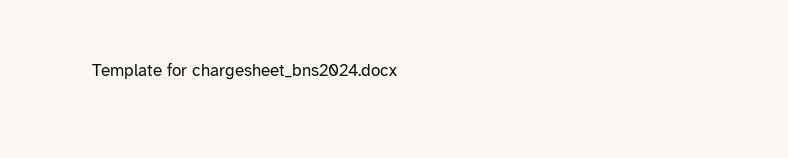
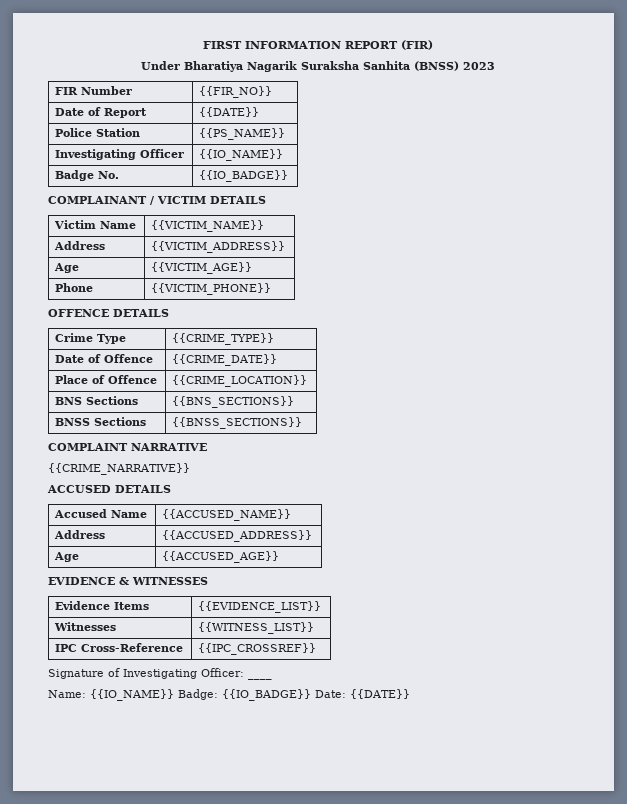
[92,62,397,80] Template for chargesheet_bns2024.docx -> [202,40,433,50] [140,61,495,72] [55,86,133,95] [199,86,273,98] [55,107,148,118] [199,107,260,117] [55,128,141,137] [199,128,286,140] [55,149,185,160] [199,149,284,161] [55,170,120,181] [199,170,289,182] [48,196,266,205] [54,220,137,229] [151,220,265,232] [54,241,106,250] [151,241,286,253] [54,263,80,273] [151,262,253,274] [55,283,94,292] [151,283,272,295] [48,309,169,317] [55,333,127,344] [172,333,275,345] [55,354,154,363] [172,354,278,366] [55,375,158,384] [172,375,308,387] [55,396,139,405] [172,396,295,408] [55,417,147,426] [172,417,303,429] [48,443,207,451] [48,463,190,475] [47,485,171,493] [54,509,148,518] [162,509,292,521] [54,530,106,539] [162,530,313,542] [54,552,80,562] [162,551,280,563] [48,577,208,585] [55,601,150,610] [198,601,322,613] [54,622,117,631] [198,622,315,634] [55,643,184,652] [198,643,317,655] [48,668,244,679] [248,677,272,680] [48,689,410,701] FIRST INFORMATION REPORT (FIR) // Under Bharatiya Nagarik Suraksha Sanhita (BNSS) 2023 // FIR Number | {{FIR_NO}} // Date of Report | {{DATE}} // Police Station | {{PS_NAME}} // Investigating Officer | {{IO_NAME}} // Badge No. | {{IO_BADGE}} // COMPLAINANT / VICTIM DETAILS // Victim Name | {{VICTIM_NAME}} // Address | {{VICTIM_ADDRESS}} // Age | {{VICTIM_AGE}} // Phone | {{VICTIM_PHONE}} // OFFENCE DETAILS // Crime Type | {{CRIME_TYPE}} // Date of Offence | {{CRIME_DATE}} // Place of Offence | {{CRIME_LOCATION}} // BNS Sections | {{BNS_SECTIONS}} // BNSS Sections | {{BNSS_SECTIONS}} // COMPLAINT NARRATIVE // {{CRIME_NARRATIVE}} // ACCUSED DETAILS // Accused Name | {{ACCUSED_NAME}} // Address | {{ACCUSED_ADDRESS}} // Age | {{ACCUSED_AGE}} // EVIDENCE & WITNESSES // Evidence Items | {{EVIDENCE_LIST}} // Witnesses | {{WITNESS_LIST}} // IPC Cross-Reference | {{IPC_CROSSREF}} // Signature of Investigating Officer: ____ // Name: {{IO_NAME}} Badge: {{IO_BADGE}} Date: {{DATE}}

